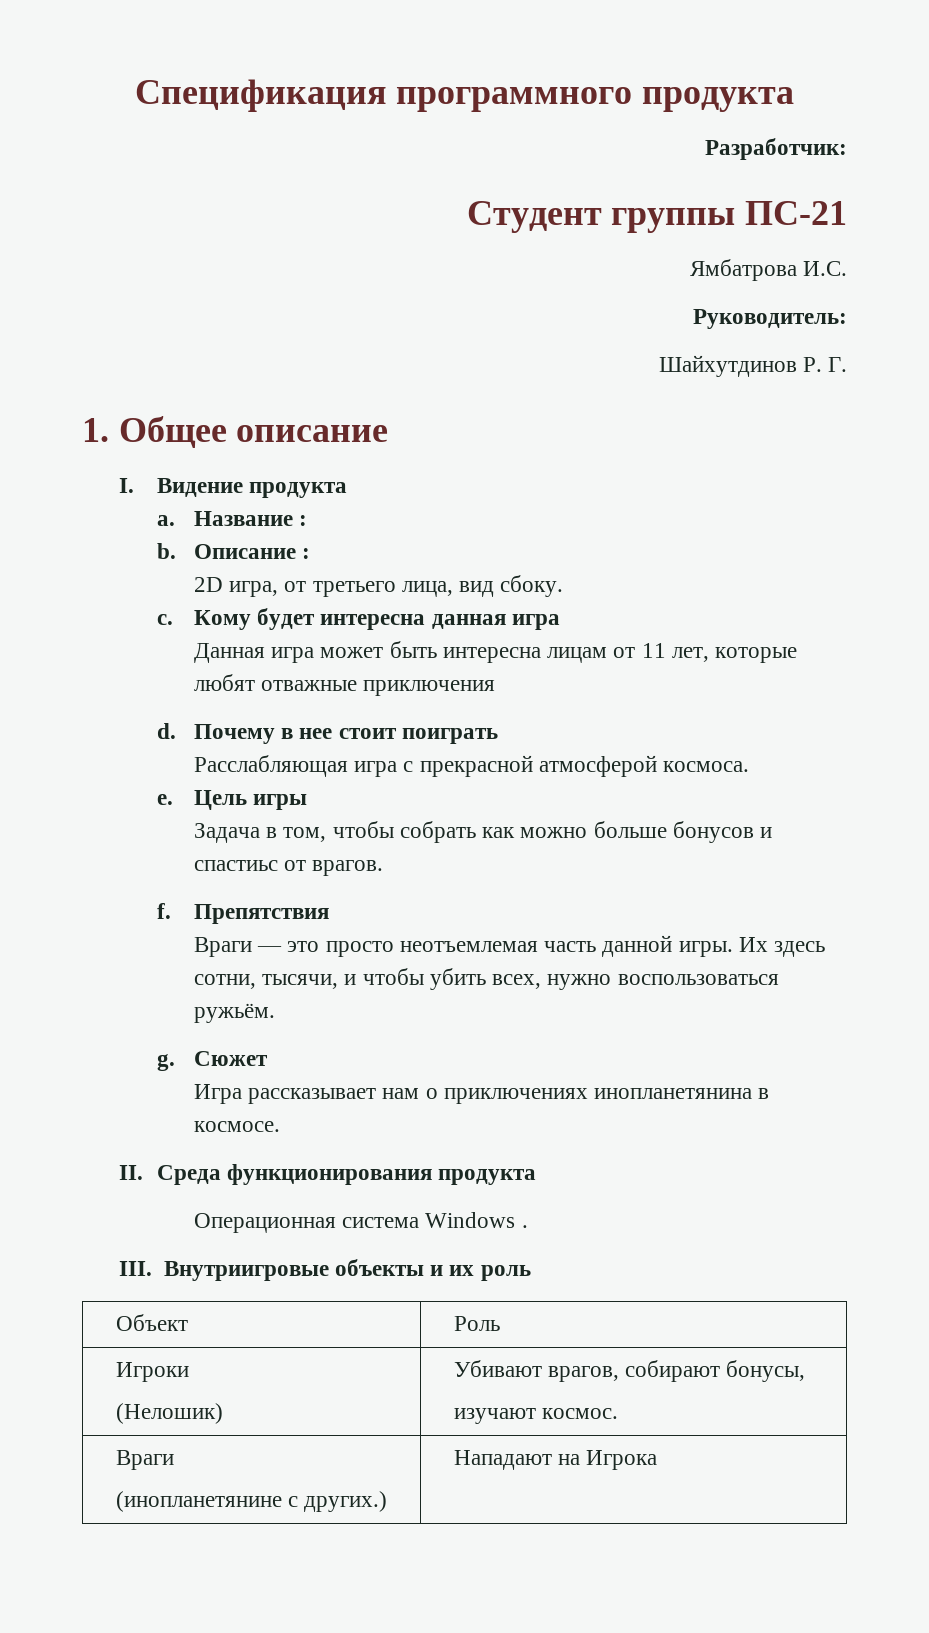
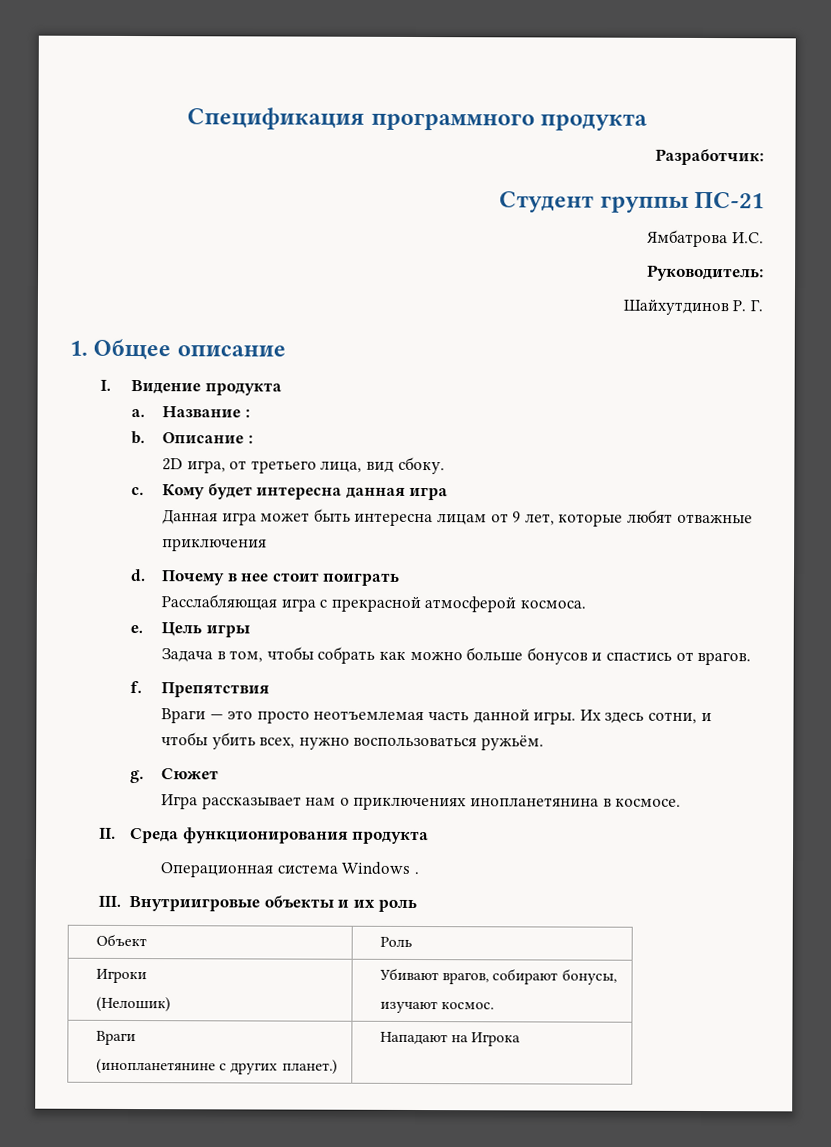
[641,643,666,658] 11 -> [512,511,522,523] 9
[194,860,279,871] спастиьс -> [605,651,672,661] спастись
[262,974,339,989] тысячи, -> (697, 717) none
[304,1491,388,1512] других.) -> [230,1059,338,1075] других планет.)

